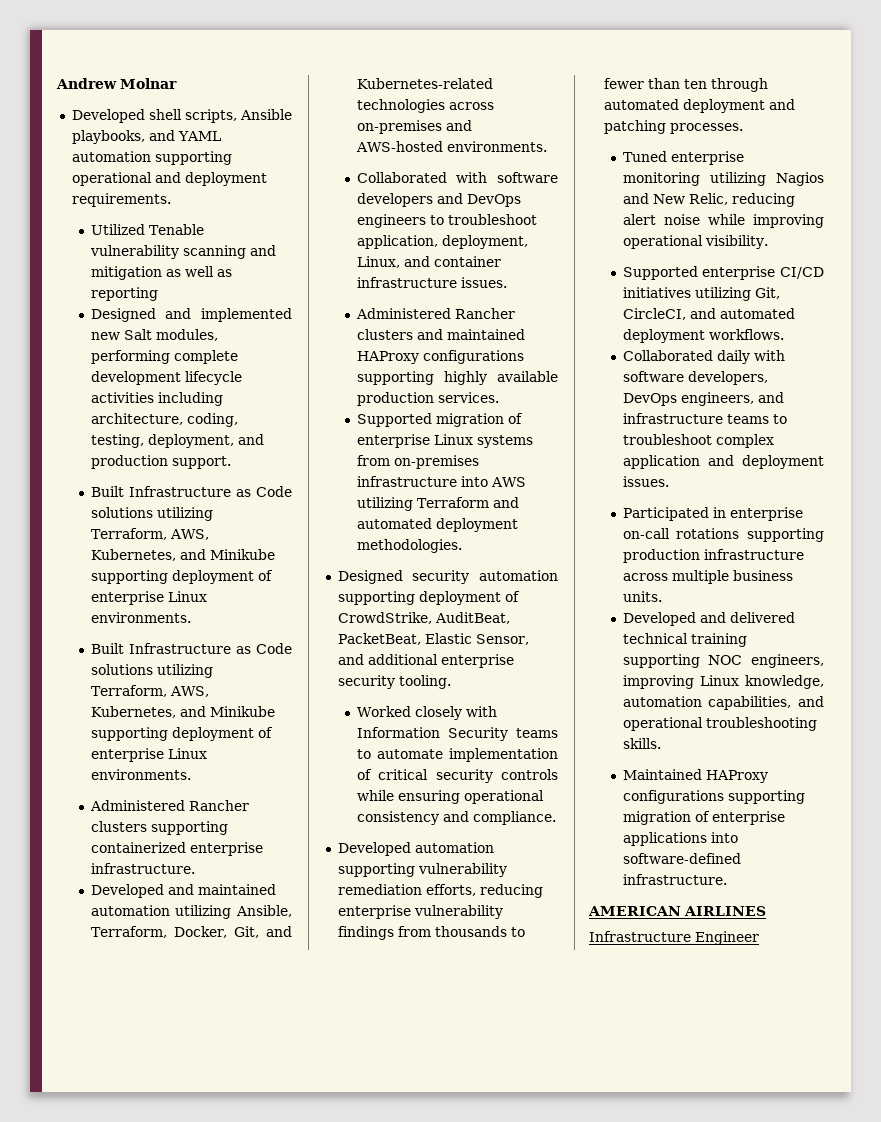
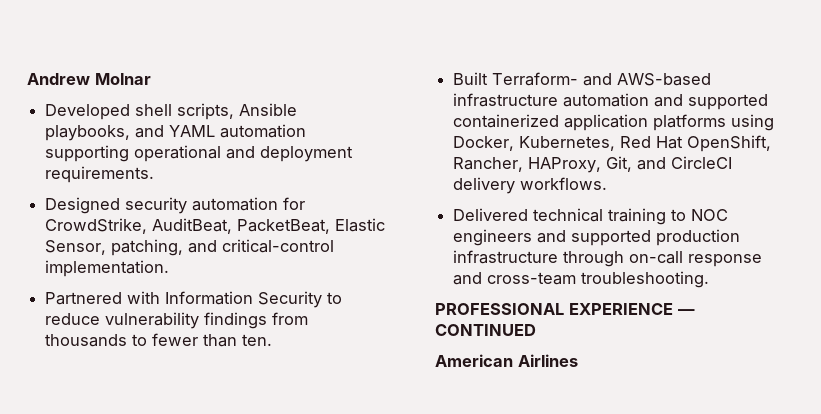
[90,224,204,235] [89,245,276,259] [90,266,232,280] [90,287,158,301] [90,308,292,322] [90,329,218,341] [90,350,238,364] [90,371,242,385] [90,392,223,406] [90,413,238,427] [90,434,264,448] [90,455,231,469] [90,486,292,497] [90,507,213,521] [90,528,209,540] [90,549,275,561] [90,570,273,584] [90,591,207,605] [90,612,191,623] [90,643,292,654] [90,664,213,678] [90,685,209,697] [90,706,275,718] [90,727,273,741] [90,748,207,762] [90,769,191,780] [89,800,249,811] [90,821,228,835] [90,842,263,856] [90,863,195,874] [90,884,276,898] [90,905,292,919] [90,926,292,938] [356,78,493,89] [356,99,494,113] [356,120,472,134] [355,141,547,152] [356,172,558,183] [356,193,521,207] [356,214,537,228] [356,235,528,249] [356,256,501,268] [356,277,507,288] [355,308,515,319] [356,329,525,340] [356,350,524,364] [356,371,558,385] [356,392,499,406] [356,413,523,427] [356,434,533,448] [356,455,479,469] [356,476,526,487] [356,497,519,511] [356,518,518,532] [356,539,462,553] // Utilized Tenable vulnerability scanning and mitigation as well as reporting // Designed and implemented new Salt modules, performing complete development lifecycle activities including architecture, coding, testing, deployment, and production support. // Built Infrastructure as Code solutions utilizing Terraform, AWS, Kubernetes, and Minikube supporting deployment of enterprise Linux environments. // Built Infrastructure as Code solutions utilizing Terraform, AWS, Kubernetes, and Minikube supporting deployment of enterprise Linux environments. // Administered Rancher clusters supporting containerized enterprise infrastructure. // Developed and maintained automation utilizing Ansible, Terraform, Docker, Git, and Kubernetes-related technologies across on-premises and AWS-hosted environments. // Collaborated with software developers and DevOps engineers to troubleshoot application, deployment, Linux, and container infrastructure issues. // Administered Rancher clusters and maintained HAProxy configurations supporting highly available production services. // Supported migration of enterprise Linux systems from on-premises infrastructure into AWS utilizing Terraform and automated deployment methodologies. -> (155, 174) none
[337,591,520,605] supporting deployment of -> [283,197,306,210] for
[337,654,514,668] [337,675,451,689] [356,706,497,720] [356,727,558,741] [356,748,558,762] [356,769,558,783] [356,790,544,804] [356,811,556,825] [337,842,494,856] [337,863,507,877] [337,884,543,898] [337,905,411,919] and additional enterprise security tooling. // Worked closely with Information Security teams to automate implementation of critical security controls while ensuring operational consistency and compliance. // Developed automation supporting vulnerability remediation efforts, reducing enterprise -> [111,239,335,256] [45,260,170,277] [45,291,343,308] [45,313,101,325] patching, and critical-control implementation. // Partnered with Information Security to reduce
[683,78,768,92] [603,99,795,113] [603,120,743,134] [622,151,744,165] [622,172,824,186] [622,193,795,207] [622,214,824,228] [622,235,768,249] [622,266,824,280] [622,287,780,301] [622,308,795,320] [622,329,784,343] [622,350,785,364] [622,371,768,385] [622,392,784,406] [622,413,787,424] [622,434,774,448] [622,455,824,469] [622,476,669,487] [622,507,803,521] [622,528,824,542] [622,549,804,563] [622,570,793,584] [622,591,662,602] [622,612,795,626] [622,633,747,647] [622,654,824,668] [622,675,824,689] [622,696,824,710] [622,717,817,731] [622,738,661,749] [622,769,768,783] [622,790,805,804] [622,811,785,825] [622,832,738,846] [622,853,741,864] [622,874,727,885] [588,906,766,916] [589,931,759,945] ten through automated deployment and patching processes. // Tuned enterprise monitoring utilizing Nagios and New Relic, reducing alert noise while improving operational visibility. // Supported enterprise CI/CD initiatives utilizing Git, CircleCI, and automated deployment workflows. // Collaborated daily with software developers, DevOps engineers, and infrastructure teams to troubleshoot complex application and deployment issues. // Participated in enterprise on-call rotations supporting production infrastructure across multiple business units. // Developed and delivered technical training supporting NOC engineers, improving Linux knowledge, automation capabilities, and operational troubleshooting skills. // Maintained HAProxy configurations supporting migration of enterprise applications into software-defined infrastructure. // AMERICAN AIRLINES // Infrastructure Engineer -> [242,334,273,346] [453,72,712,86] [453,93,769,110] [453,114,775,131] [453,135,772,152] [453,156,733,173] [453,177,608,194] [453,208,729,225] [453,229,741,246] [453,250,763,267] [453,271,710,288] [435,303,695,315] [435,324,536,336] [435,354,578,367] ten. // Built Terraform- and AWS-based infrastructure automation and supported containerized application platforms using Docker, Kubernetes, Red Hat OpenShift, Rancher, HAProxy, Git, and CircleCI delivery workflows. // Delivered technical training to NOC engineers and supported production infrastructure through on-call response and cross-team troubleshooting. // PROFESSIONAL EXPERIENCE — CONTINUED // American Airlines

